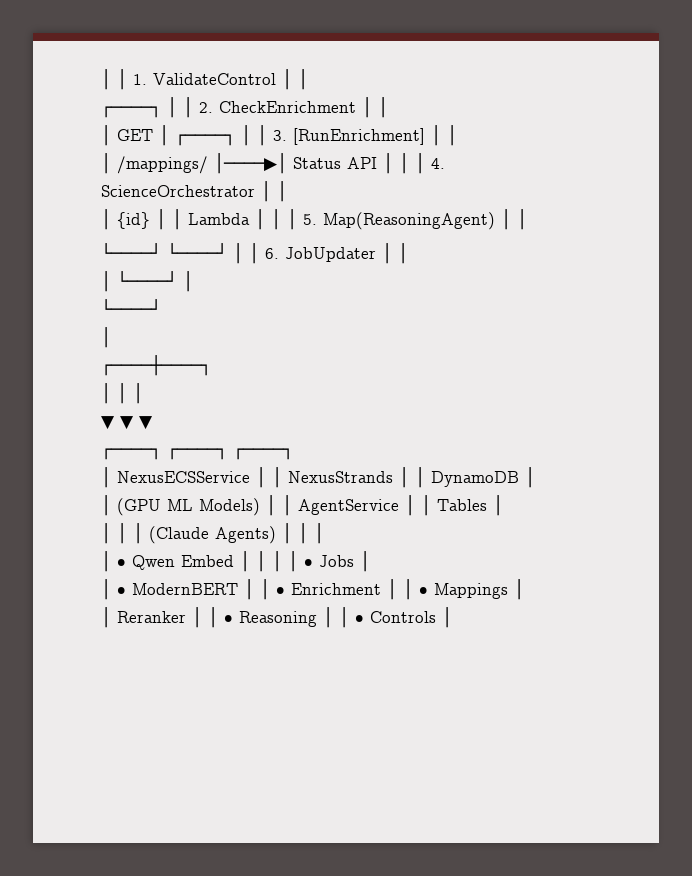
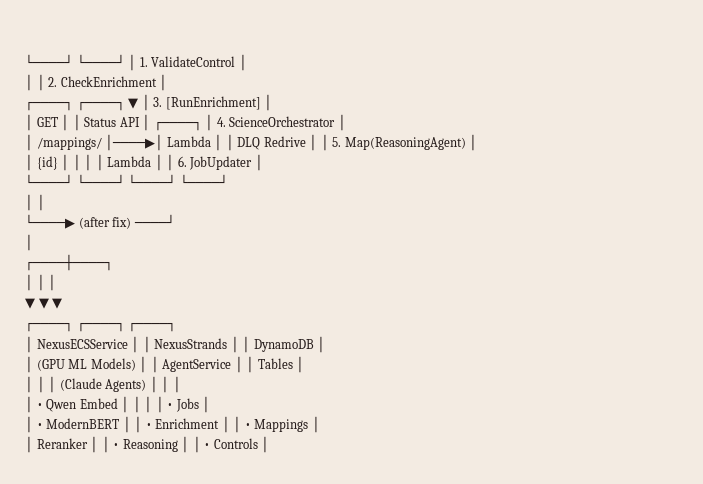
[101,69,111,90] │ -> [25,54,125,67] └────┘ └────┘
[298,69,308,90] [101,106,161,118] │ // ┌────┐ -> (247, 62) //
[378,97,388,118] [101,125,457,146] [101,153,445,174] [101,181,271,202] │ // │ GET │ ┌────┐ │ │ 3. [RunEnrichment] │ │ // │ /mappings/ │────▶│ Status API │ │ │ 4. ScienceOrchestrator │ -> [25,94,273,111] [25,114,346,131] [25,134,466,151] // ┌────┐ ┌────┐ ▼ │ 3. [RunEnrichment] │ // │ GET │ │ Status API │ ┌────┐ │ 4. ScienceOrchestrator │ // │ /mappings/ │────▶│ Lambda │ │ DLQ Redrive │ │ 5. Map(ReasoningAgent)
[188,209,527,230] [101,243,227,259] Lambda │ │ │ 5. Map(ReasoningAgent) │ │ // └────┘ └────┘ -> [84,154,152,171] │ │ Lambda
[398,243,408,264] [101,271,193,292] [101,299,161,315] │ // │ └────┘ │ // └────┘ -> [25,174,228,187] [25,194,45,211] [25,214,175,229] // └────┘ └────┘ └────┘ └────┘ // │ │ // └────▶ (after fix) ────┘

